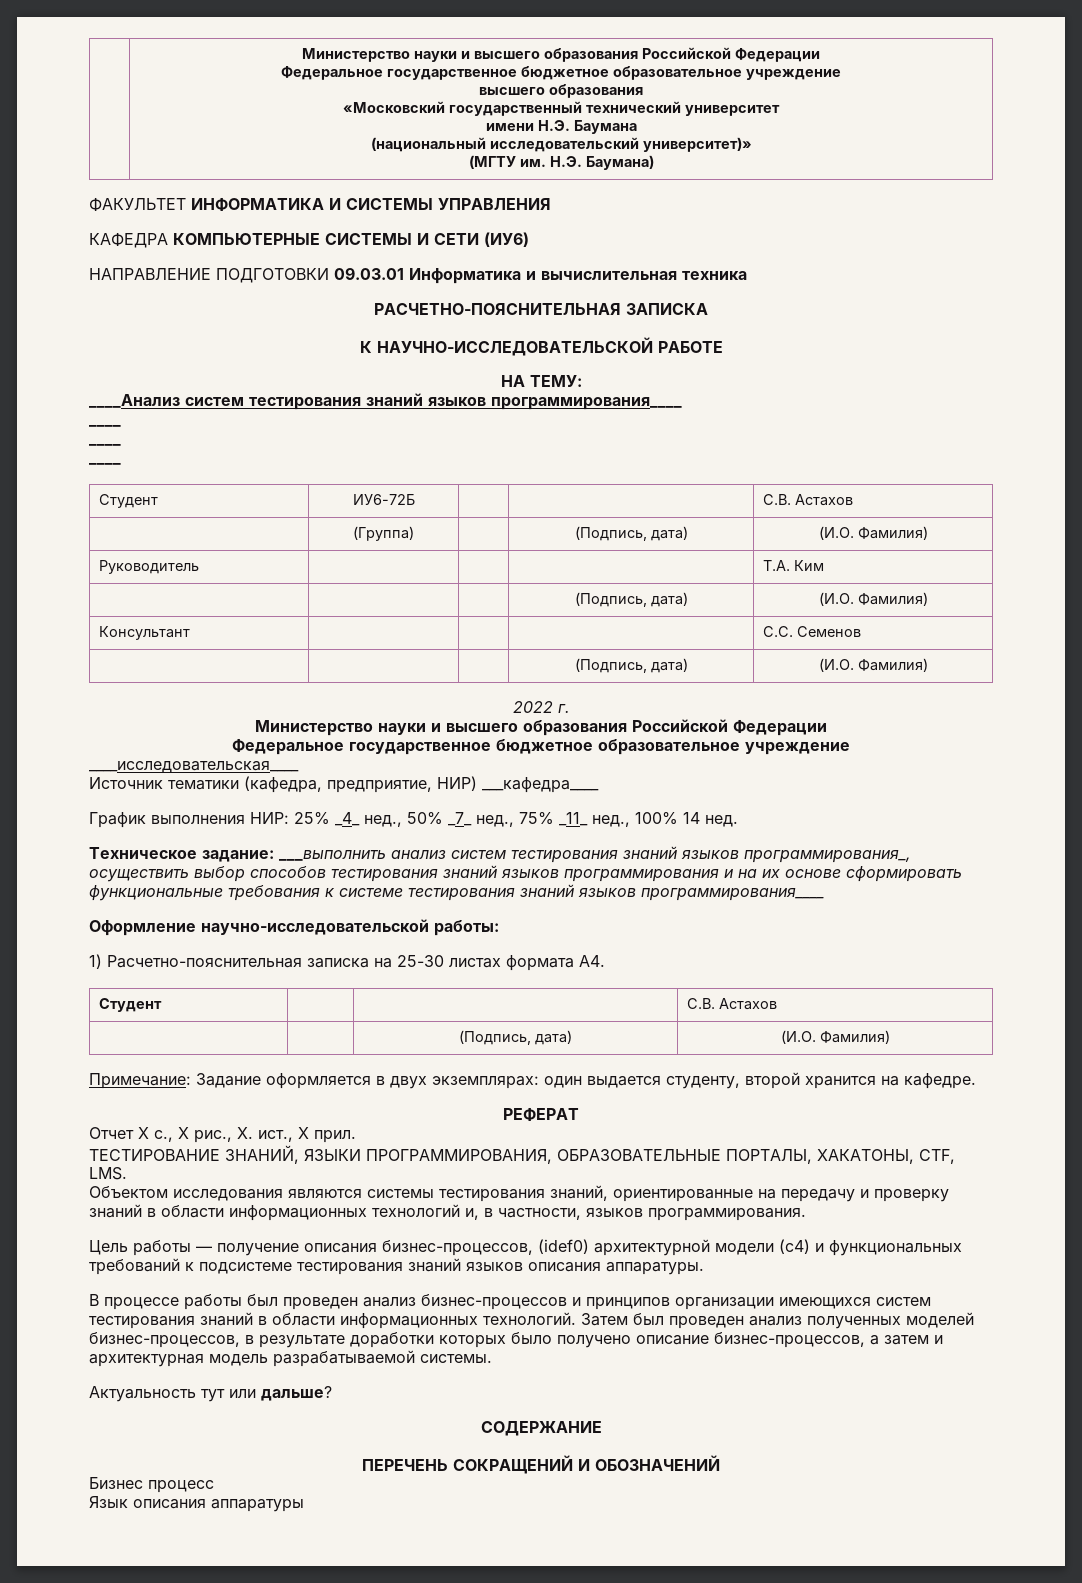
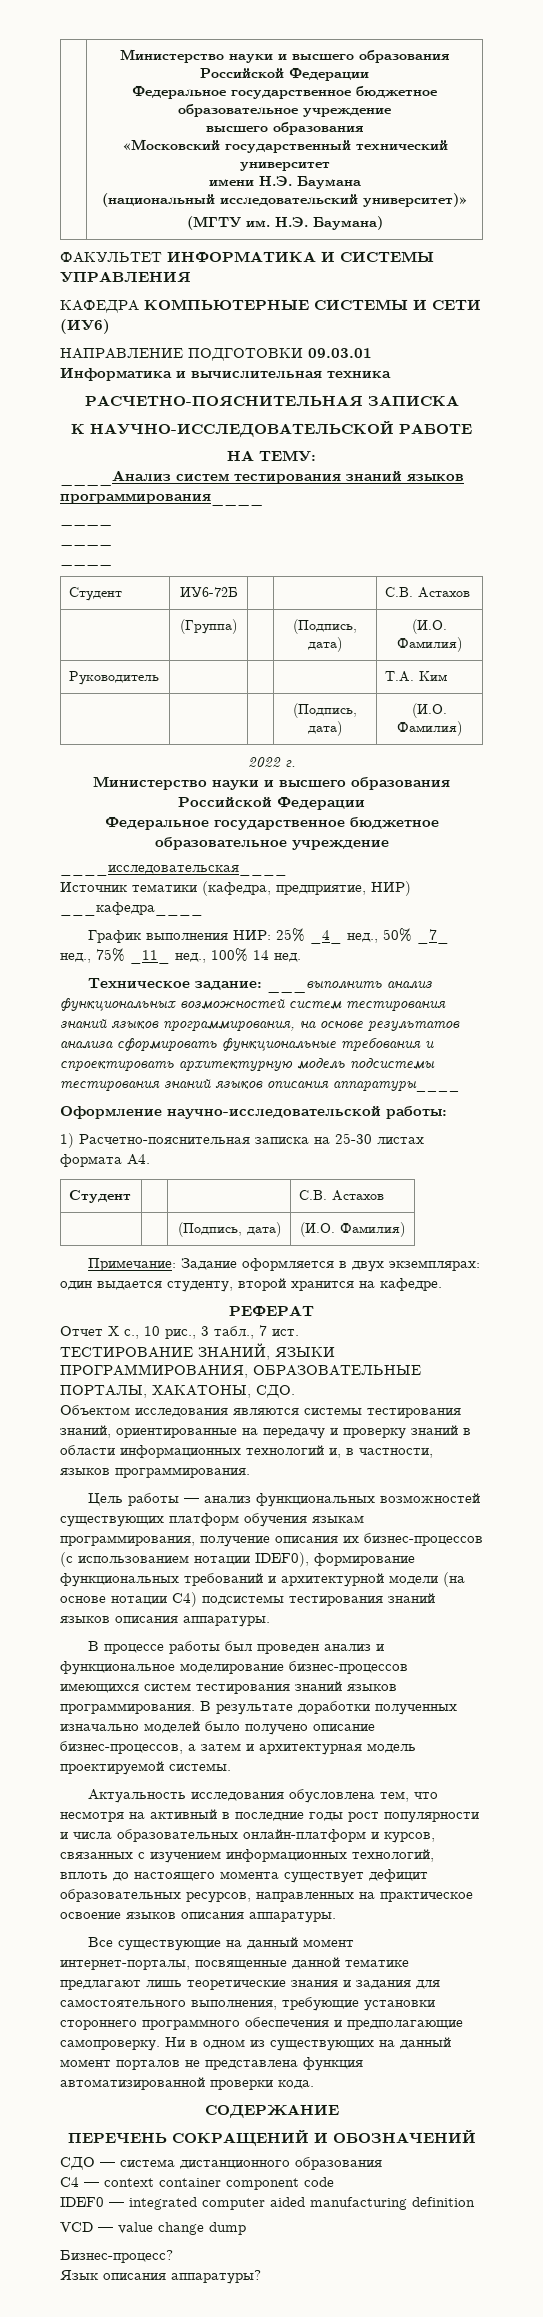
[98,626,190,640] [762,626,861,637] [574,658,688,673] [818,658,928,672] // Консультант | | | | С.С. Семенов // | | | (Подпись, дата) | (И.О. Фамилия) -> (462, 728) none
[451,846,911,863] [89,865,962,882] [89,884,824,901] систем тестирования знаний языков программирования_, осуществить выбор способов тестирования знаний языков программирования и на их основе сформировать функциональные требования к системе тестирования знаний языков программирования____ -> [60,998,446,1012] [60,1019,460,1032] [60,1037,434,1052] [60,1058,435,1072] [60,1079,460,1092] функциональных возможностей систем тестирования знаний языков программирования, на основе результатов анализа сформировать функциональные требования и спроектировать архитектурную модель подсистемы тестирования знаний языков описания аппаратуры____
[178,1127,356,1143] Х рис., Х. ист., Х прил. -> [144,1325,299,1339] 10 рис., 3 табл., 7 ист.
[919,1149,955,1164] [89,1167,127,1180] CTF, LMS. -> [256,1385,295,1398] СДО.
[217,1239,962,1256] [89,1258,292,1275] получение описания бизнес-процессов, (idef0) архитектурной модели (c4) и функциональных требований к подсистеме -> [204,1493,481,1507] [60,1513,364,1527] [60,1533,483,1547] [60,1552,415,1567] [60,1572,465,1587] [60,1592,284,1607] анализ функциональных возможностей существующих платформ обучения языкам программирования, получение описания их бизнес-процессов (с использованием нотации IDEF0), формирование функциональных требований и архитектурной модели (на основе нотации С4) подсистемы
[421,1294,931,1310] [89,1312,974,1329] [89,1332,506,1348] бизнес-процессов и принципов организации имеющихся систем тестирования знаний в области информационных технологий. Затем был проведен анализ полученных моделей бизнес-процессов, в результате доработки которых -> [376,1644,385,1651] [60,1661,408,1675] [60,1681,397,1694] [60,1701,457,1715] [60,1721,200,1733] и функциональное моделирование бизнес-процессов имеющихся систем тестирования знаний языков программирования. В результате доработки полученных изначально моделей
[273,1350,415,1367] разрабатываемой -> [60,1761,164,1775] проектируемой
[201,1386,332,1402] тут или дальше? -> [191,1789,439,1803] [60,1809,479,1823] [60,1829,435,1843] [60,1849,434,1863] [60,1869,428,1883] [60,1889,473,1903] [60,1912,336,1923] [88,1937,355,1951] [60,1957,409,1970] [60,1980,440,1990] [60,1997,435,2011] [60,2017,463,2030] [60,2037,451,2051] [60,2057,363,2071] [60,2077,314,2090] исследования обусловлена тем, что несмотря на активный в последние годы рост популярности и числа образовательных онлайн-платформ и курсов, связанных с изучением информационных технологий, вплоть до настоящего момента существует дефицит образовательных ресурсов, направленных на практическое освоение языков описания аппаратуры. // Все существующие на данный момент интернет-порталы, посвященные данной тематике предлагают лишь теоретические знания и задания для самостоятельного выполнения, требующие установки стороннего программного обеспечения и предполагающие самопроверку. Ни в одном из существующих на данный момент порталов не представлена функция автоматизированной проверки кода.
[89,1477,214,1493] Бизнес процесс -> [60,2157,382,2170] [60,2177,334,2190] [60,2197,475,2210] [60,2222,246,2235] [60,2250,173,2263] СДО — система дистанционного образования // C4 — context container component code // IDEF0 — integrated computer aided manufacturing definition // VCD — value change dump // Бизнес-процесс?
[211,1499,304,1512] аппаратуры -> [171,2270,261,2284] аппаратуры?

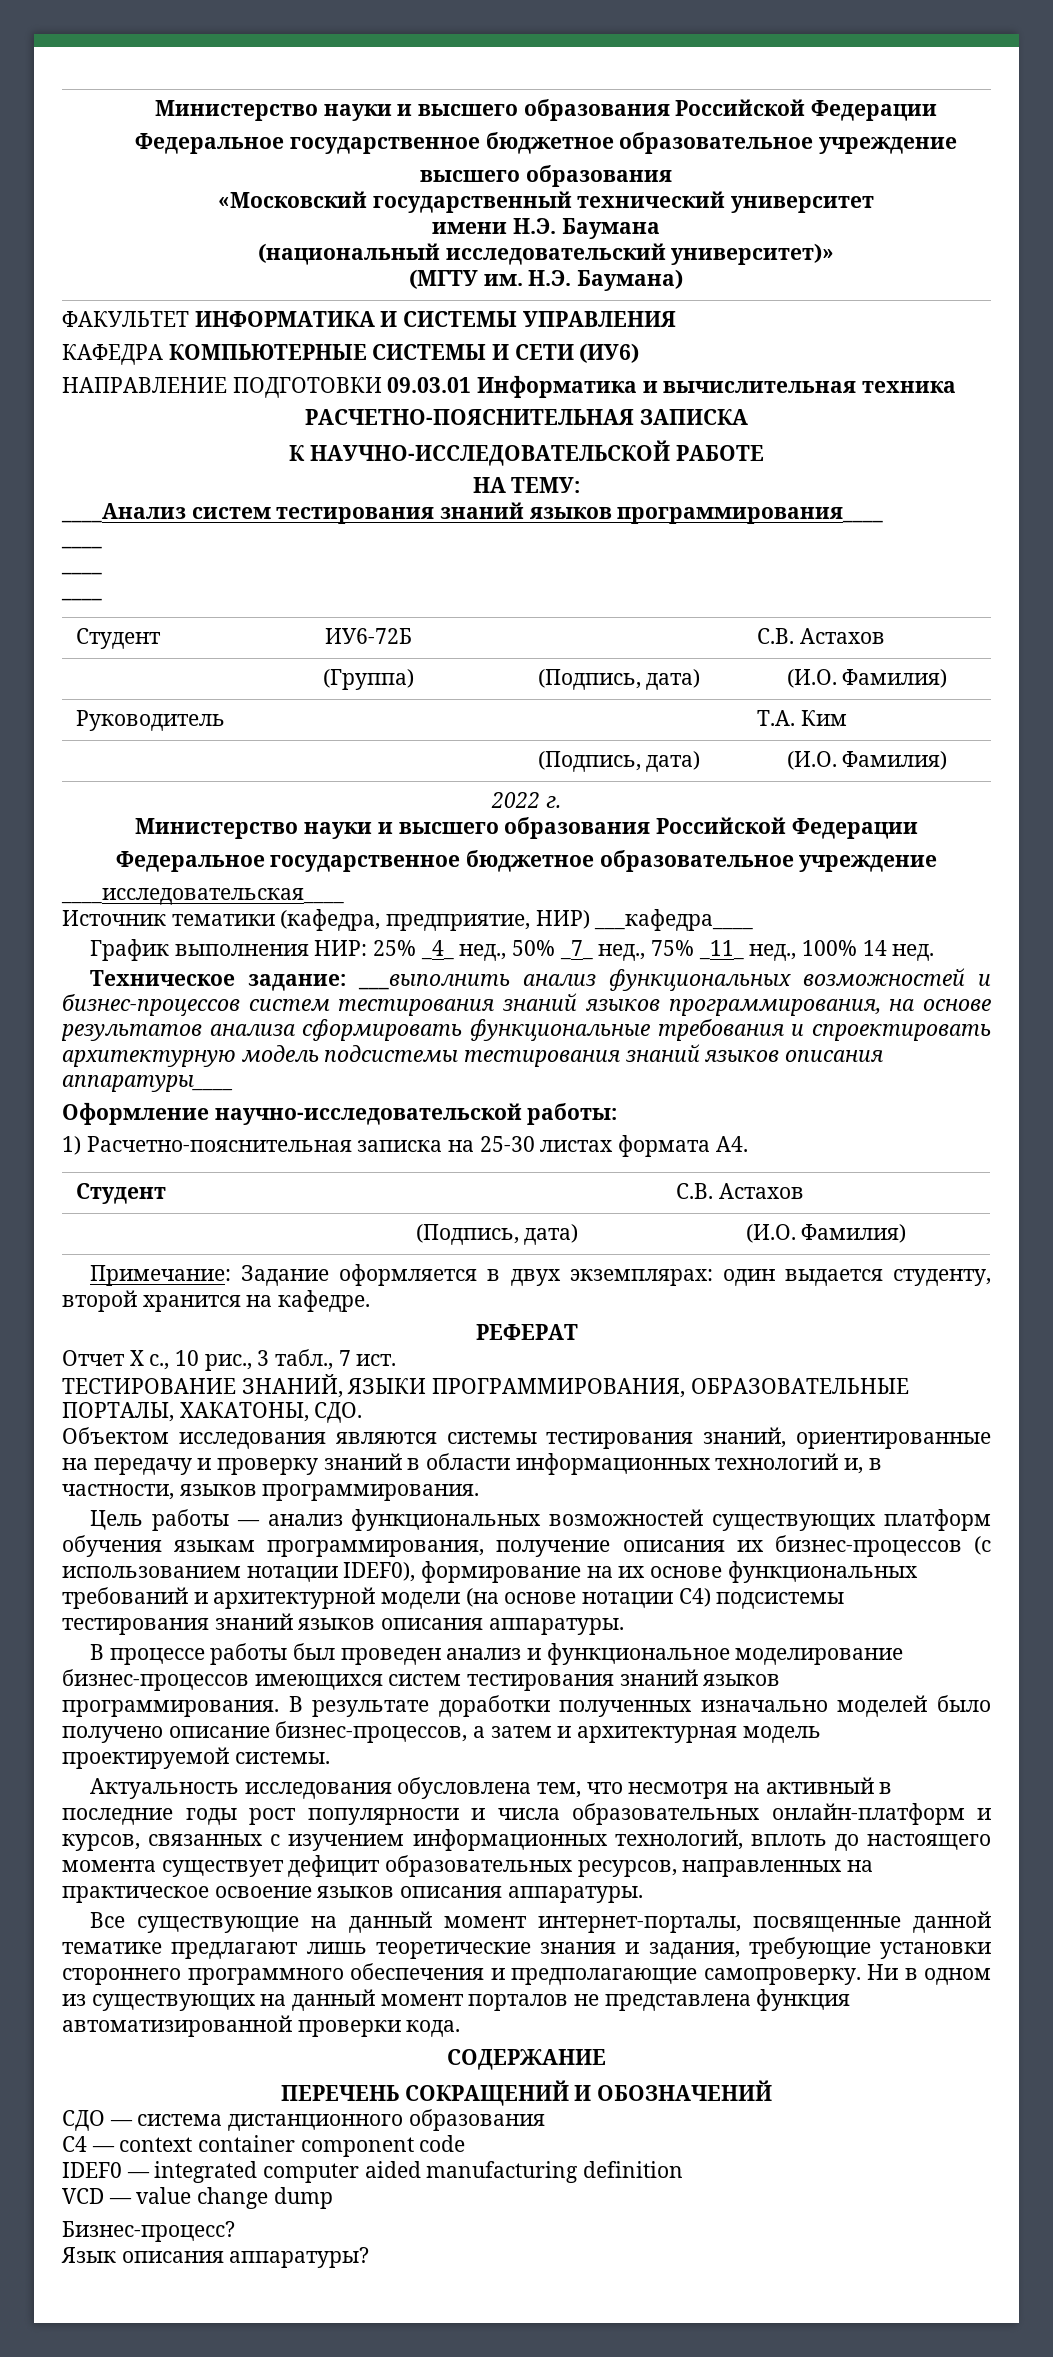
(285, 1004) none -> [978,974,992,986] [62,994,240,1016] и бизнес-процессов
(415, 1559) none -> [586,1566,723,1578] на их основе
[356,1980,440,1989] [60,1999,277,2010] задания для самостоятельного выполнения, -> [648,1942,740,1959] задания,

